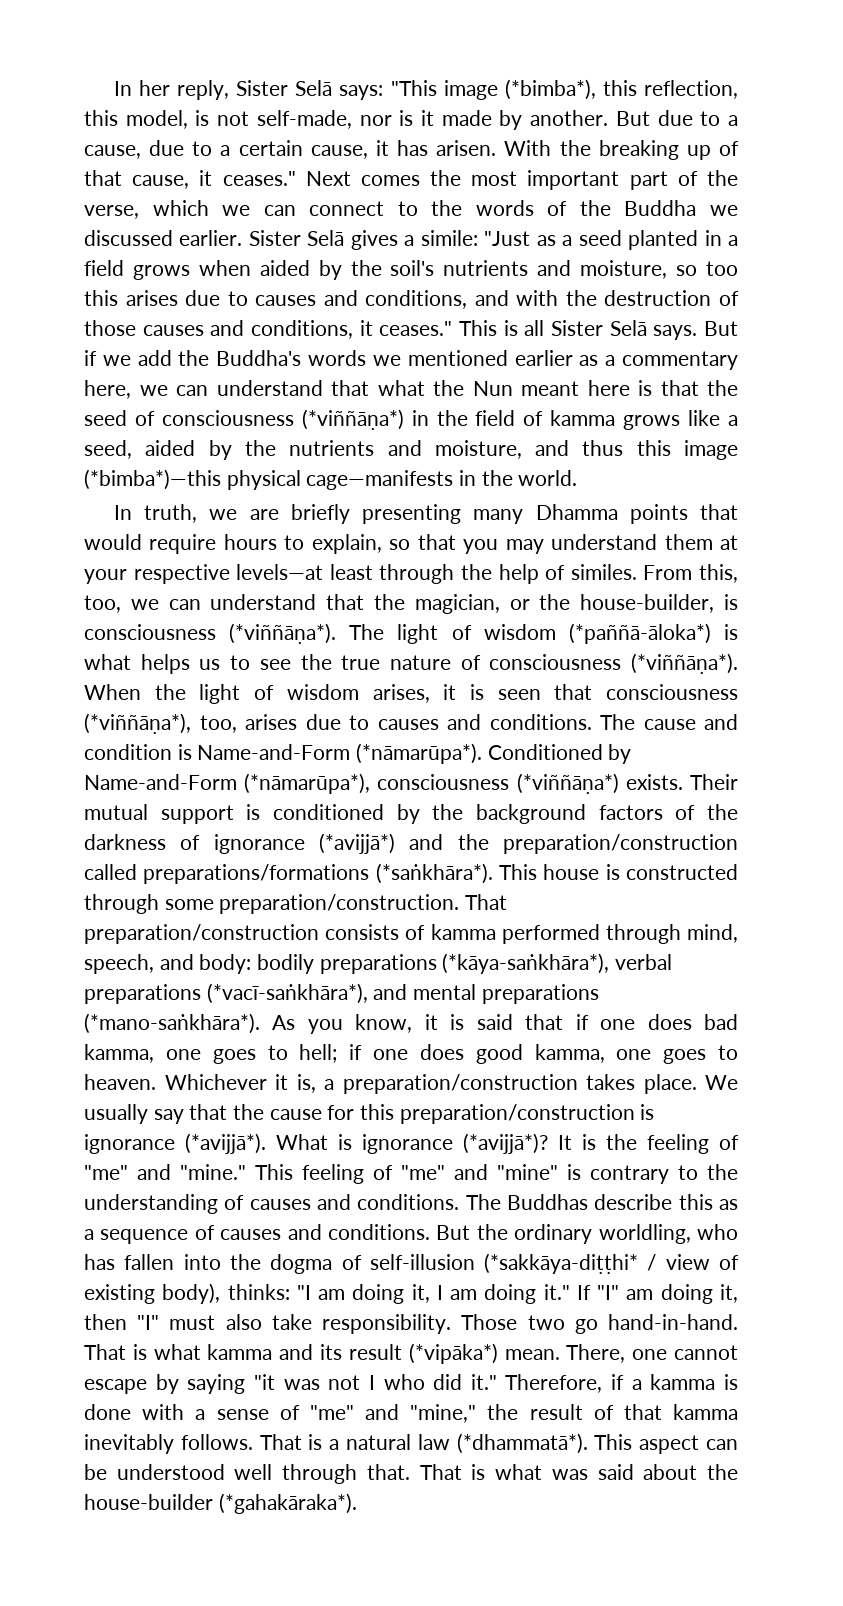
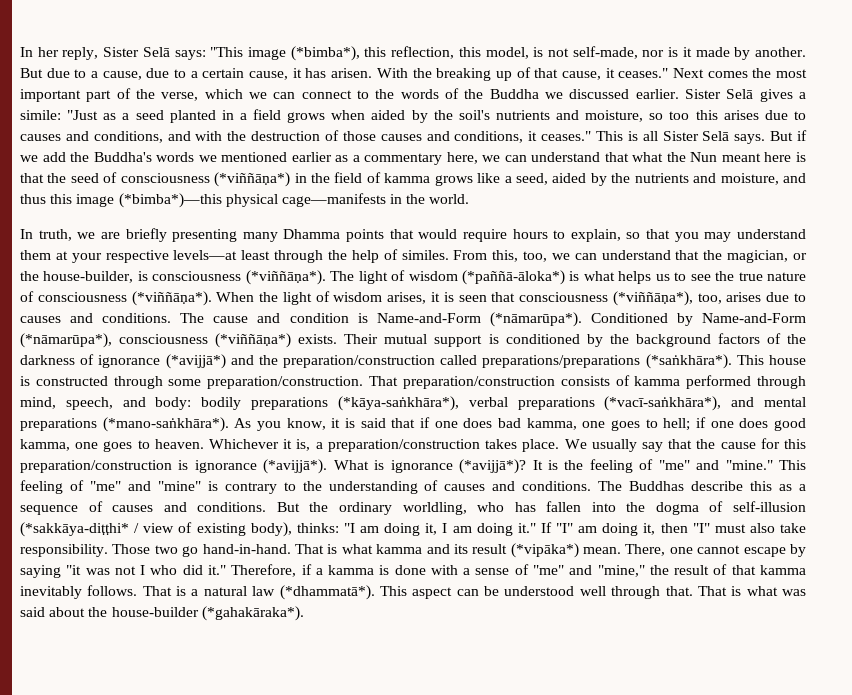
[143,864,370,884] preparations/formations -> [482,355,641,368] preparations/preparations

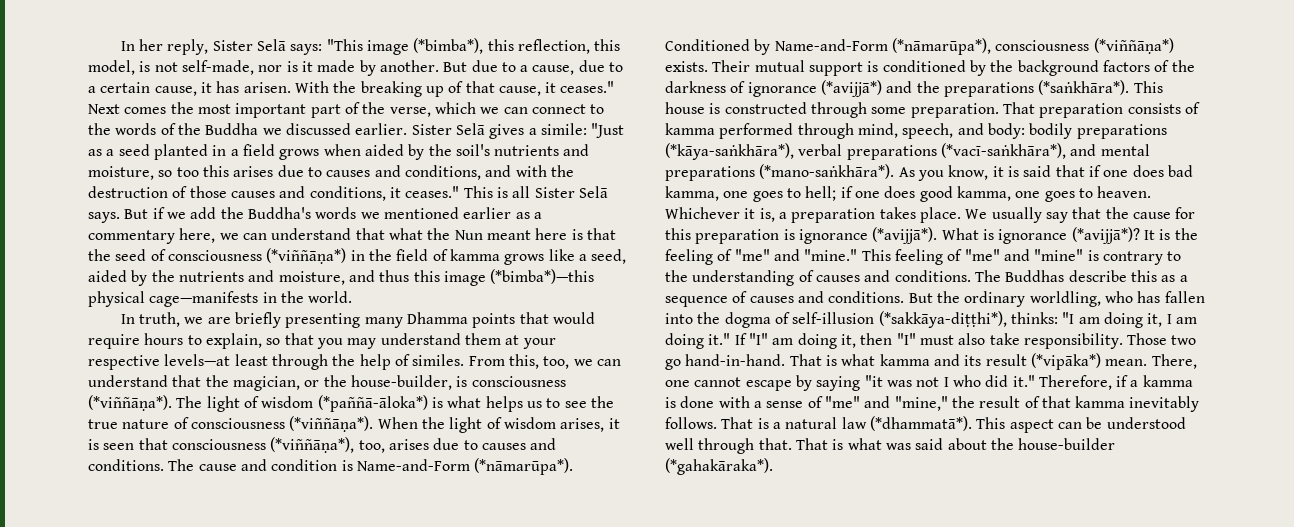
[283,355,641,368] preparation/construction called preparations/preparations -> [943,82,1034,97] preparations
[207,376,555,389] preparation/construction. That preparation/construction -> [910,102,1124,118] preparation. That preparation
[327,439,480,452] preparation/construction -> [791,208,876,223] preparation
[20,460,172,473] preparation/construction -> [695,229,780,244] preparation
[20,522,292,537] (*sakkāya-diṭṭhi* / view of existing body), -> [878,311,1007,328] (*sakkāya-diṭṭhi*),

